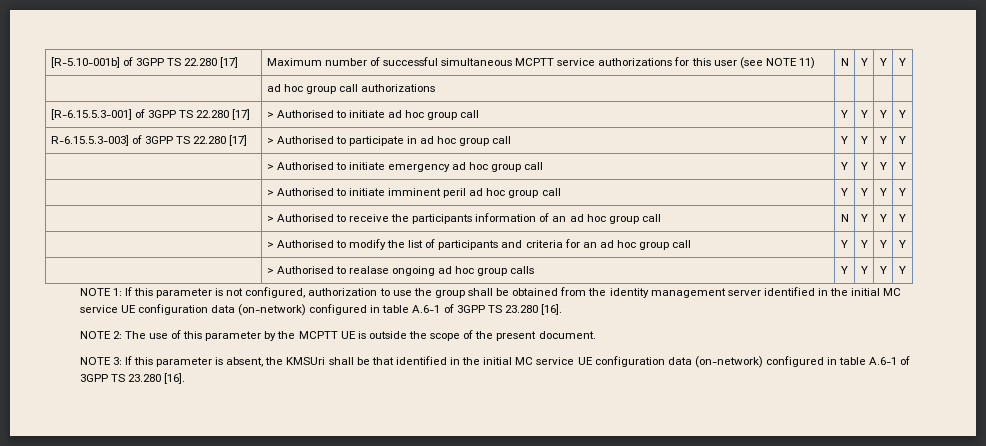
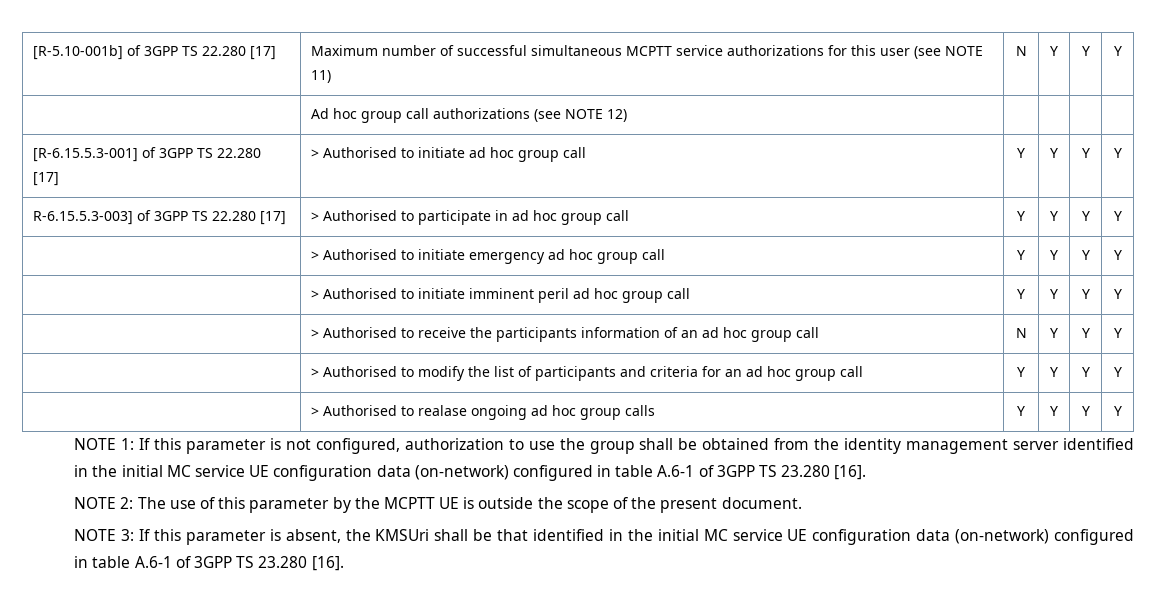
[266,84,281,92] ad -> [311,108,330,119] Ad
(436, 88) none -> [534,109,628,122] (see NOTE 12)

